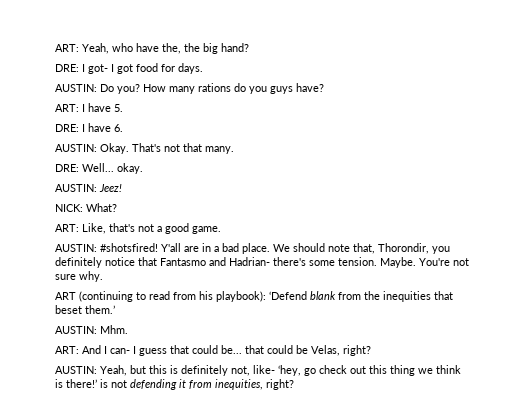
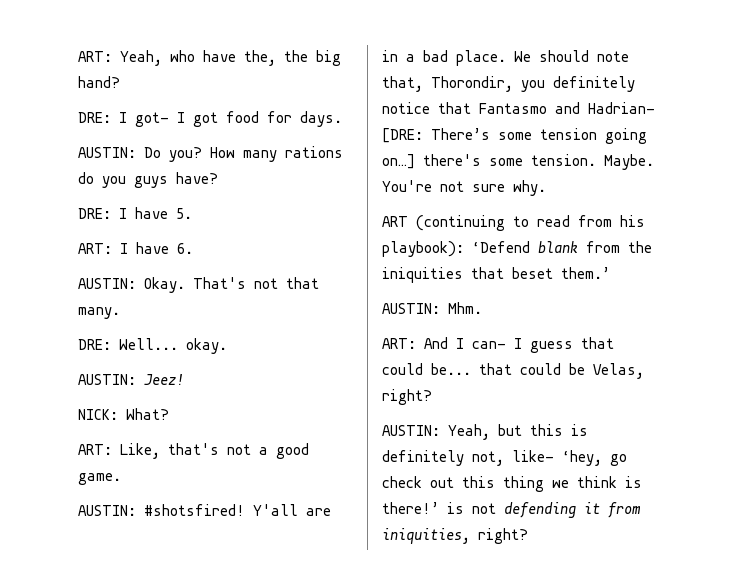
[55,104,79,112] ART: -> [78,208,111,219] DRE:
[55,124,79,132] DRE: -> [78,243,112,254] ART:
(270, 261) none -> [382,128,647,144] [382,154,415,169] [DRE: There’s some tension going on…]
[383,291,431,302] inequities -> [382,267,463,283] iniquities
[215,379,263,390] inequities, -> [382,528,470,544] iniquities,

